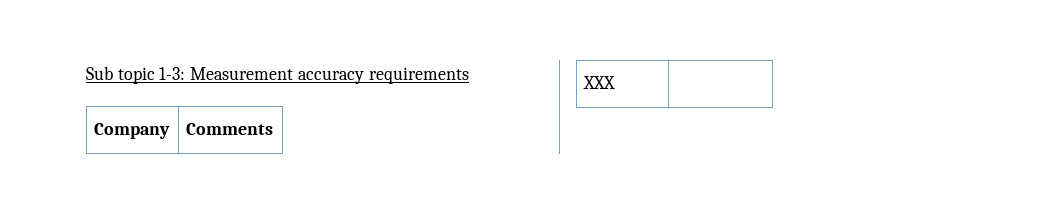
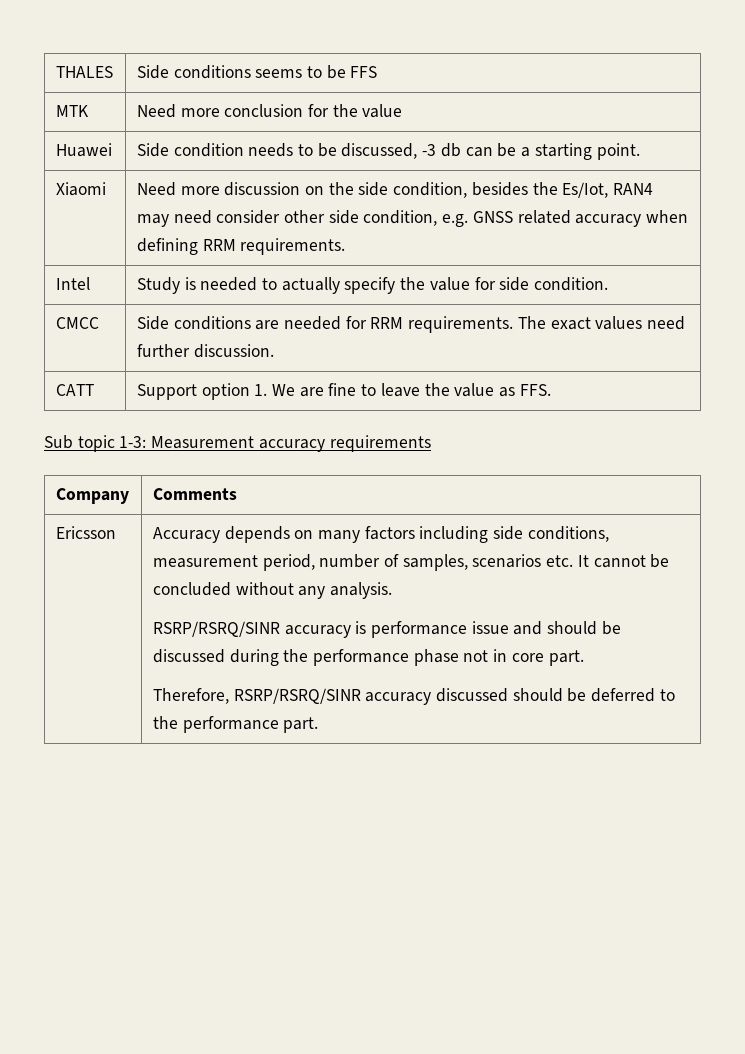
(86, 73) none -> [55,66,113,78] [136,65,378,79] [55,105,89,117] [136,104,403,118] [55,143,112,157] [136,143,640,160] [55,182,106,196] [136,182,654,198] [136,210,689,227] [136,238,346,255] [55,277,90,290] [136,277,609,294] [55,317,99,329] [136,316,686,333] [136,344,274,358] [55,384,94,396] [136,383,551,400] THALES | Side conditions seems to be FFS // MTK | Need more conclusion for the value // Huawei | Side condition needs to be discussed, -3 db can be a starting point. // Xiaomi | Need more discussion on the side condition, besides the Es/Iot, RAN4 may need consider other side condition, e.g. GNSS related accuracy when defining RRM requirements. // Intel | Study is needed to actually specify the value for side condition. // CMCC | Side conditions are needed for RRM requirements. The exact values need further discussion. // CATT | Support option 1. We are fine to leave the value as FFS. //
[583,76,616,89] XXX | -> [55,526,116,539] [152,526,609,543] [152,554,670,571] [152,582,393,599] [152,621,621,638] [152,649,584,666] [152,688,675,705] [152,716,319,733] Ericsson | Accuracy depends on many factors including side conditions, measurement period, number of samples, scenarios etc. It cannot be concluded without any analysis. // RSRP/RSRQ/SINR accuracy is performance issue and should be discussed during the performance phase not in core part. // Therefore, RSRP/RSRQ/SINR accuracy discussed should be deferred to the performance part.

